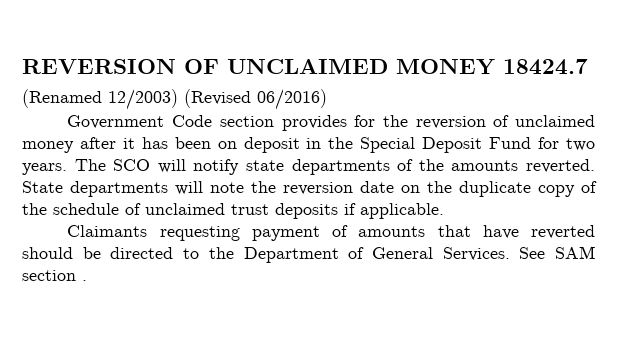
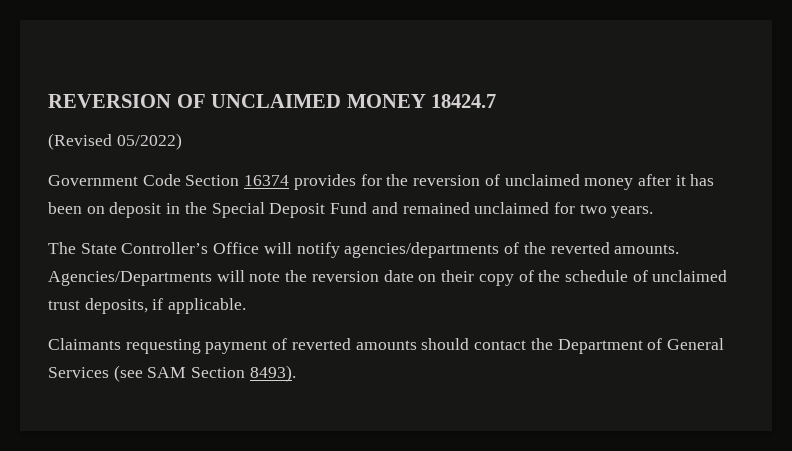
[22,89,327,110] (Renamed 12/2003) (Revised 06/2016) -> [48,133,182,150] (Revised 05/2022)
[219,116,274,127] section -> [185,175,290,186] Section 16374
(532, 143) none -> [371,202,550,214] and remained unclaimed
[74,159,596,175] [22,181,168,197] The SCO will notify state departments of the amounts reverted. State departments -> [48,242,680,258] [48,271,212,286] // The State Controller’s Office will notify agencies/departments of the reverted amounts. Agencies/Departments
[427,181,531,197] the duplicate -> [441,270,475,282] their
[275,203,338,219] deposits -> [84,298,148,314] deposits,
[358,225,595,239] [22,246,595,263] [22,270,87,281] amounts that have reverted should be directed to the Department of General Services. See SAM section . -> [291,338,724,354] [48,365,296,382] reverted amounts should contact the Department of General Services (see SAM Section 8493).

